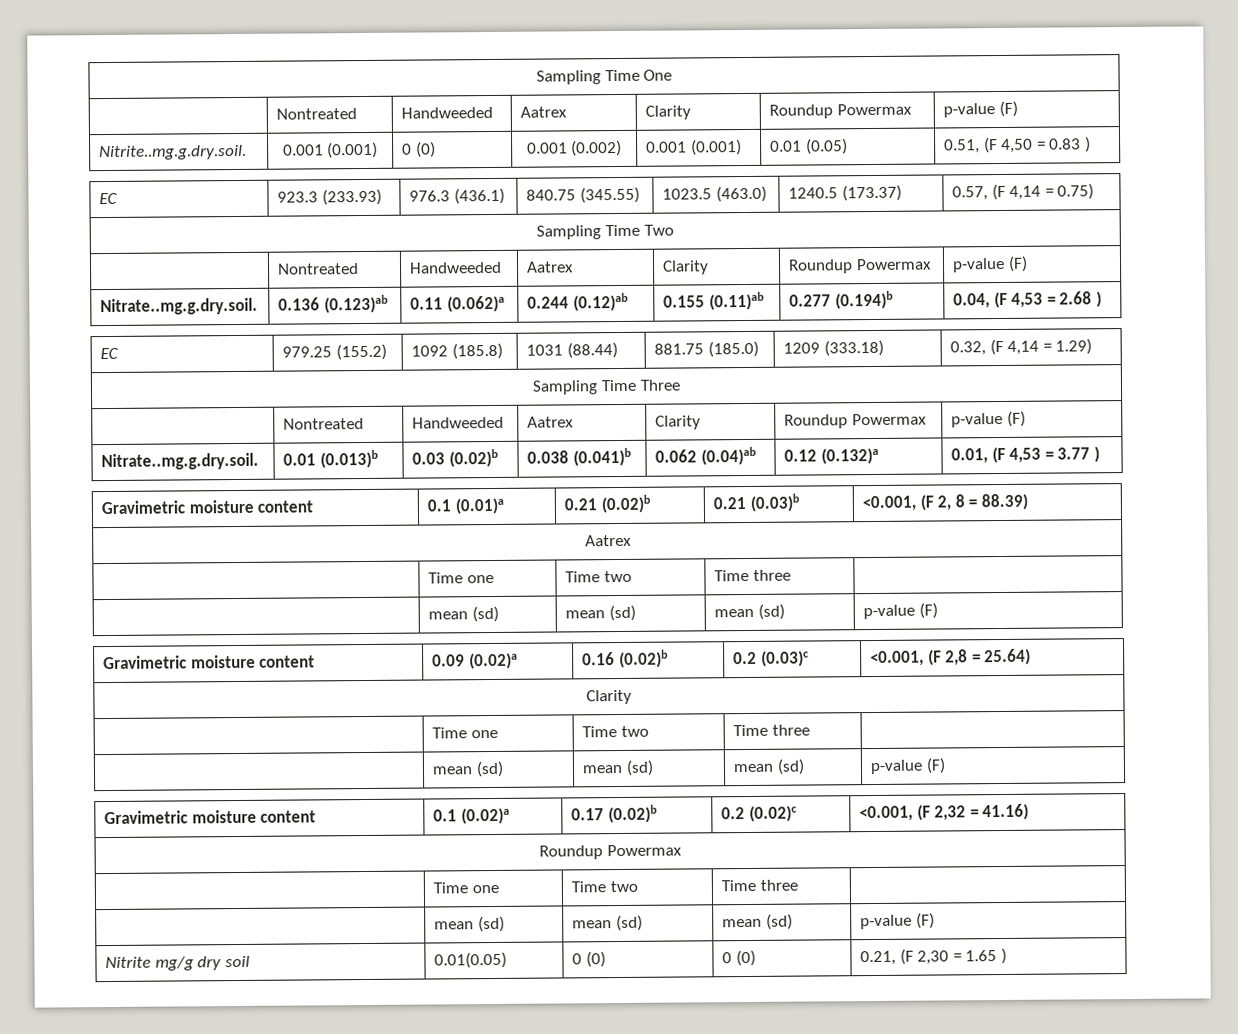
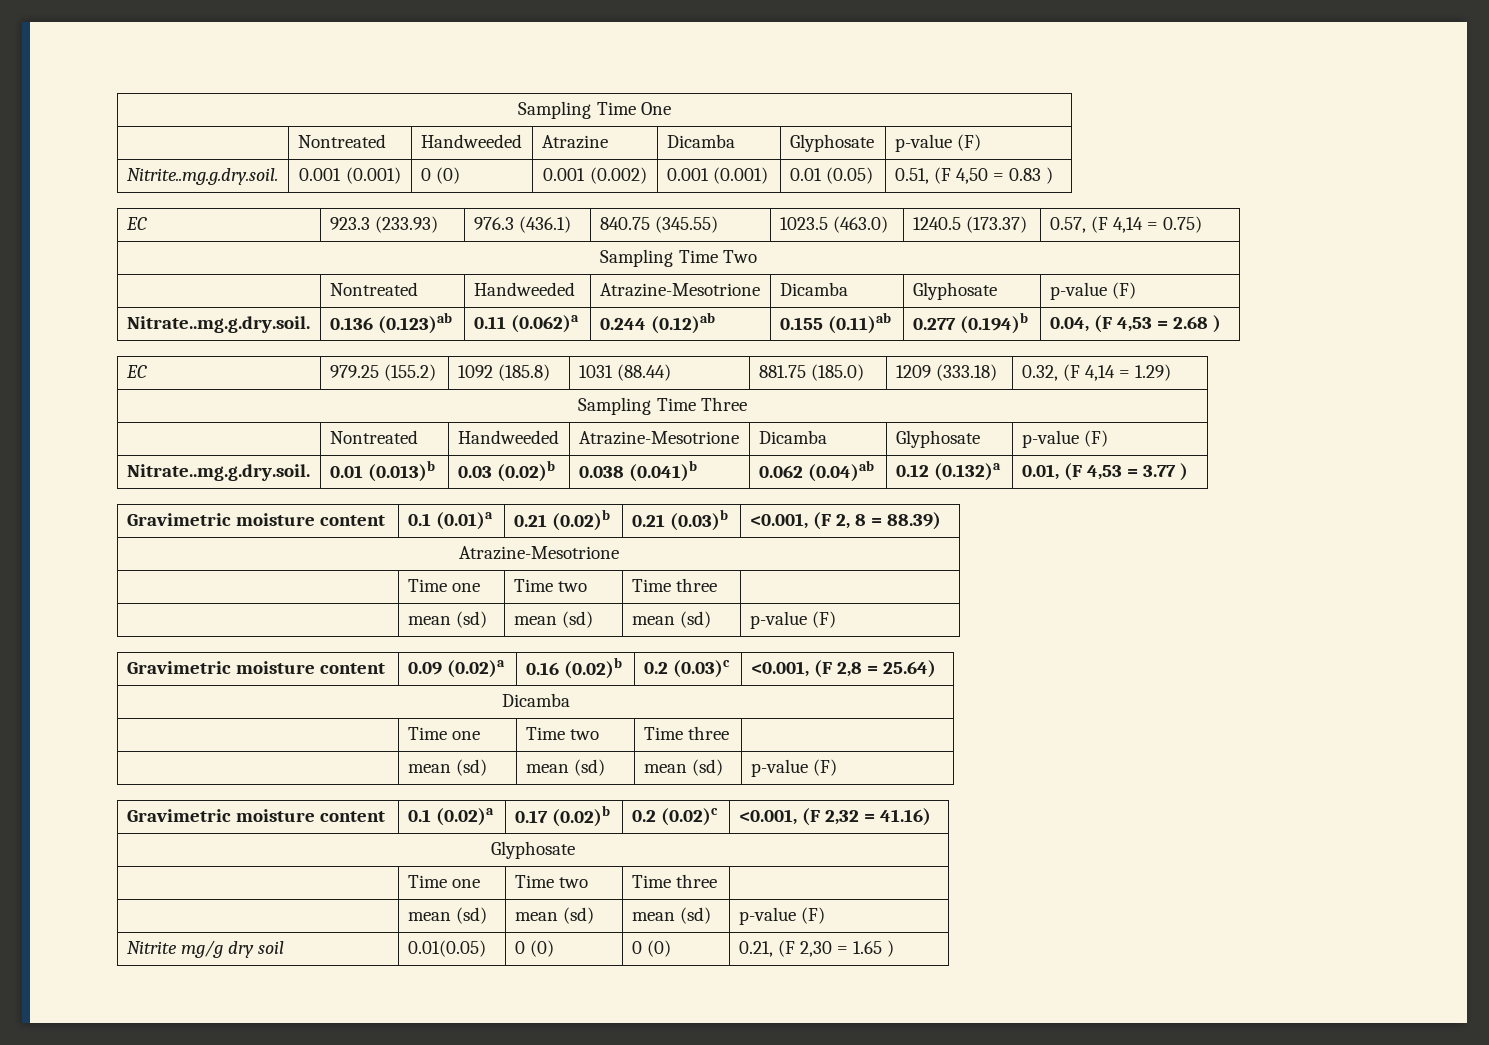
[520,106,568,118] [645,105,692,120] [769,103,912,119] Aatrex | Clarity | Roundup Powermax -> [541,135,608,149] [666,134,735,148] [789,134,874,152] Atrazine | Dicamba | Glyphosate
[526,261,575,273] [662,260,710,275] [788,258,932,274] Aatrex | Clarity | Roundup Powermax -> [599,283,760,297] [779,282,848,296] [912,282,997,300] Atrazine-Mesotrione | Dicamba | Glyphosate
[527,416,575,428] [655,415,702,430] [784,413,927,429] Aatrex | Clarity | Roundup Powermax -> [578,431,739,445] [758,430,827,444] [895,430,980,448] Atrazine-Mesotrione | Dicamba | Glyphosate
[584,534,632,547] Aatrex -> [458,546,619,560] Atrazine-Mesotrione
[586,689,632,705] Clarity -> [501,693,570,707] Dicamba
[539,844,682,860] Roundup Powermax -> [491,841,575,859] Glyphosate

